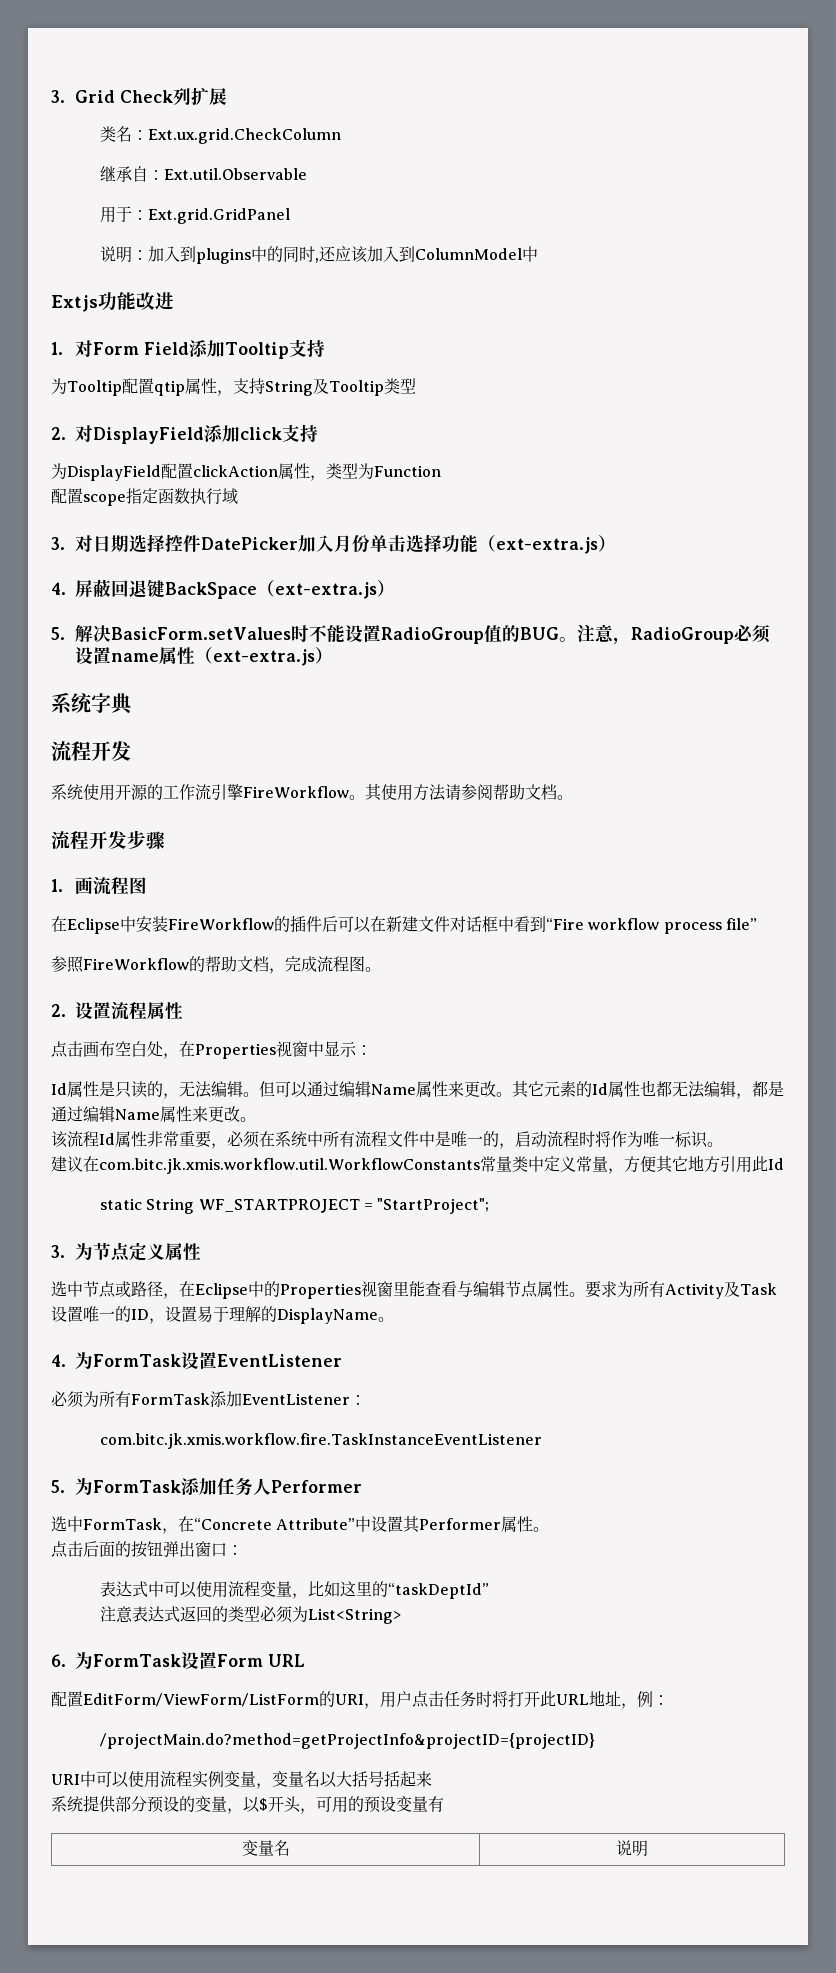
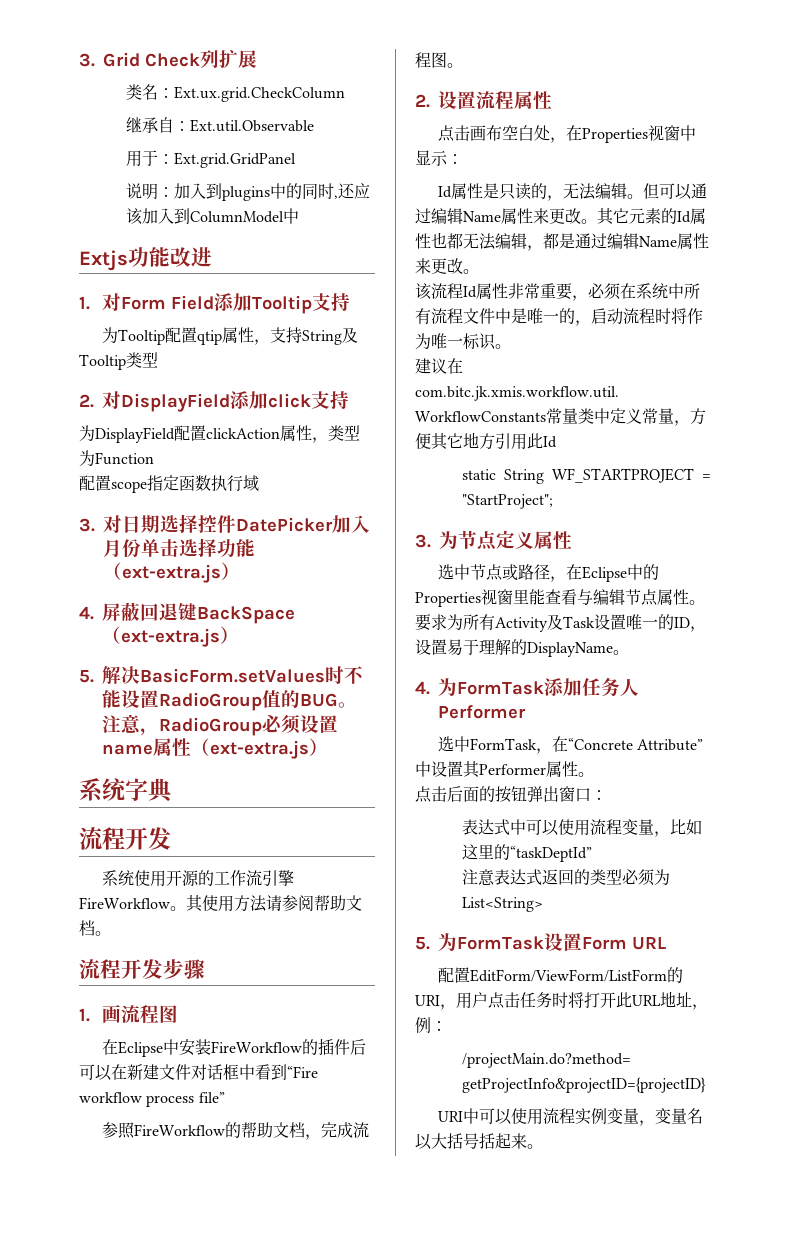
[181,1352,343,1369] [51,1391,366,1408] [99,1433,542,1449] [51,1478,182,1495] 设置EventListener // 必须为所有FormTask添加EventListener： // com.bitc.jk.xmis.workflow.fire.TaskInstanceEventListener // 5.为FormTask -> (545, 688) none
[51,1654,66,1667] 6. -> [415,937,430,950] 5.
[51,1795,444,1814] [241,1840,290,1856] [616,1840,648,1857] // 系统提供部分预设的变量，以$开头，可用的预设变量有 // 变量名 | 说明 -> [527,1144,543,1149] 。

